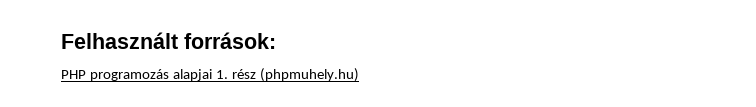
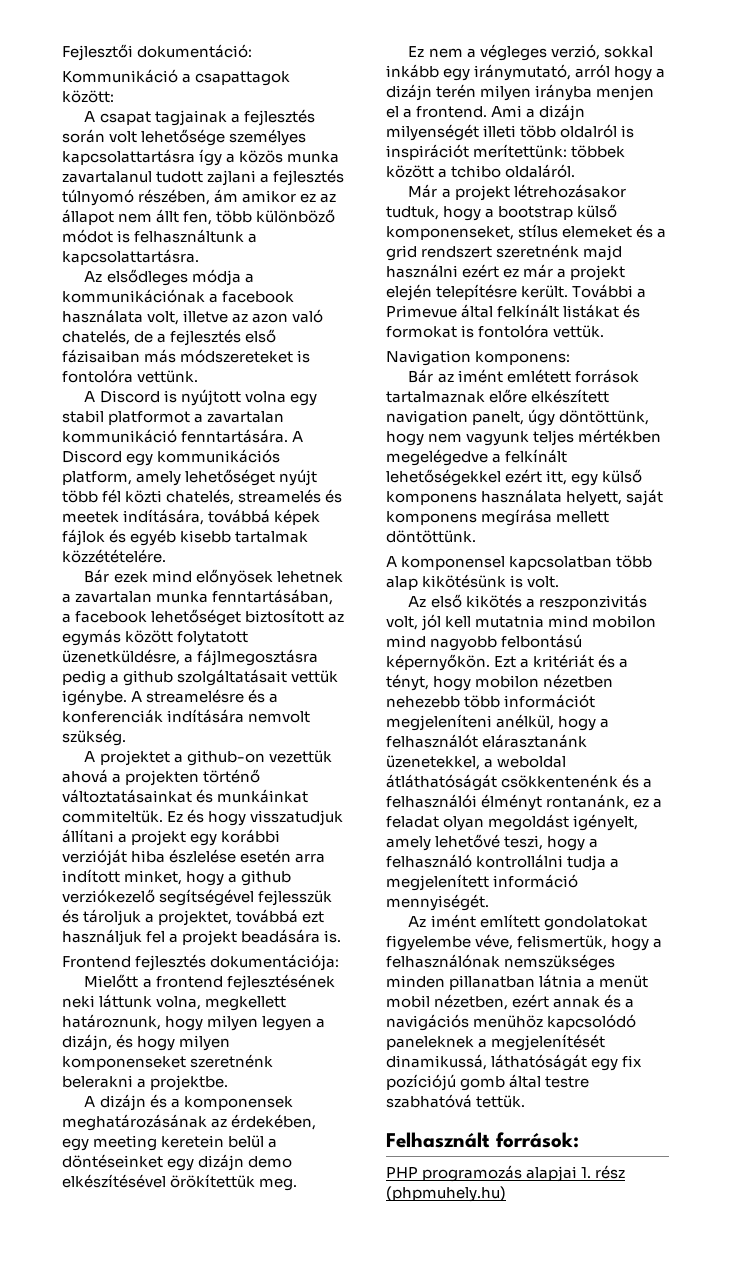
(61, 40) none -> [62,44,253,61] [62,69,291,86] [62,90,114,103] [84,109,315,126] [62,129,307,146] [62,149,340,166] [62,169,345,186] [62,189,337,206] [62,209,336,225] [62,229,258,243] [62,249,199,265] [84,269,254,286] [62,289,295,303] [62,309,324,325] [62,329,277,346] [62,349,311,363] [62,369,199,383] [84,389,317,406] [62,410,285,425] [62,429,304,443] [62,449,281,466] [62,469,318,486] [62,489,343,505] [62,509,321,525] [62,529,309,546] [62,549,166,563] [84,569,343,586] [62,589,334,605] [62,609,345,626] [62,629,249,646] [62,649,319,666] [62,669,339,686] [62,689,279,706] [62,709,311,723] [62,729,126,746] [84,750,332,766] [62,769,261,786] [62,789,309,803] [62,809,344,826] [62,829,281,846] [62,849,326,866] [62,869,292,886] [62,889,333,906] [62,909,325,926] [62,929,342,946] [62,954,340,971] [84,974,335,991] [62,994,287,1011] [62,1014,326,1031] [62,1034,231,1051] [62,1054,274,1070] [62,1075,229,1091] [84,1094,293,1111] [62,1114,317,1131] [62,1135,278,1151] [62,1154,293,1171] [62,1174,298,1191] [408,44,653,61] [386,64,666,81] [386,84,655,101] [386,104,586,121] [386,124,635,141] [386,144,626,160] [386,164,576,178] [408,184,626,201] [386,204,618,221] [386,224,667,240] [386,244,623,261] [386,264,626,281] [386,284,647,301] [386,304,641,318] [386,324,605,338] [386,350,571,366] [408,369,639,383] [386,389,610,403] [386,409,650,426] [386,429,662,446] [386,449,568,466] [386,469,643,486] [386,489,664,506] [386,509,610,526] [386,530,476,543] [386,555,653,570] [386,574,560,590] [408,594,647,610] [386,614,657,631] [386,634,583,651] [386,654,629,671] [386,674,614,691] [386,694,596,708] [386,714,610,731] [386,734,588,748] [386,755,567,770] [386,774,653,791] [386,794,663,811] [386,814,639,831] [386,834,599,851] [386,854,620,871] [386,874,579,891] [386,894,489,911] [408,914,647,931] [386,934,663,951] [386,954,616,971] [386,974,649,990] [386,994,635,1010] [386,1014,637,1031] [386,1034,606,1051] [386,1054,643,1071] [386,1074,590,1091] [386,1094,526,1108] Fejlesztői dokumentáció: // Kommunikáció a csapattagok között: // A csapat tagjainak a fejlesztés során volt lehetősége személyes kapcsolattartásra így a közös munka zavartalanul tudott zajlani a fejlesztés túlnyomó részében, ám amikor ez az állapot nem állt fen, több különböző módot is felhasználtunk a kapcsolattartásra. // Az elsődleges módja a kommunikációnak a facebook használata volt, illetve az azon való chatelés, de a fejlesztés első fázisaiban más módszereteket is fontolóra vettünk. // A Discord is nyújtott volna egy stabil platformot a zavartalan kommunikáció fenntartására. A Discord egy kommunikációs platform, amely lehetőséget nyújt több fél közti chatelés, streamelés és meetek indítására, továbbá képek fájlok és egyéb kisebb tartalmak közzétételére. // Bár ezek mind előnyösek lehetnek a zavartalan munka fenntartásában, a facebook lehetőséget biztosított az egymás között folytatott üzenetküldésre, a fájlmegosztásra pedig a github szolgáltatásait vettük igénybe. A streamelésre és a konferenciák indítására nemvolt szükség. // A projektet a github-on vezettük ahová a projekten történő változtatásainkat és munkáinkat commiteltük. Ez és hogy visszatudjuk állítani a projekt egy korábbi verzióját hiba észlelése esetén arra indított minket, hogy a github verziókezelő segítségével fejlesszük és tároljuk a projektet, továbbá ezt használjuk fel a projekt beadására is. // Frontend fejlesztés dokumentációja: // Mielőtt a frontend fejlesztésének neki láttunk volna, megkellett határoznunk, hogy milyen legyen a dizájn, és hogy milyen komponenseket szeretnénk belerakni a projektbe. // A dizájn és a komponensek meghatározásának az érdekében, egy meeting keretein belül a döntéseinket egy dizájn demo elkészítésével örökítettük meg. // Ez nem a végleges verzió, sokkal inkább egy iránymutató, arról hogy a dizájn terén milyen irányba menjen el a frontend. Ami a dizájn milyenségét illeti több oldalról is inspirációt merítettünk: többek között a tchibo oldaláról. // Már a projekt létrehozásakor tudtuk, hogy a bootstrap külső komponenseket, stílus elemeket és a grid rendszert szeretnénk majd használni ezért ez már a projekt elején telepítésre került. További a Primevue által felkínált listákat és formokat is fontolóra vettük. // Navigation komponens: // Bár az imént emlétett források tartalmaznak előre elkészített navigation panelt, úgy döntöttünk, hogy nem vagyunk teljes mértékben megelégedve a felkínált lehetőségekkel ezért itt, egy külső komponens használata helyett, saját komponens megírása mellett döntöttünk. // A komponensel kapcsolatban több alap kikötésünk is volt. // Az első kikötés a reszponzivitás volt, jól kell mutatnia mind mobilon mind nagyobb felbontású képernyőkön. Ezt a kritériát és a tényt, hogy mobilon nézetben nehezebb több információt megjeleníteni anélkül, hogy a felhasználót elárasztanánk üzenetekkel, a weboldal átláthatóságát csökkentenénk és a felhasználói élményt rontanánk, ez a feladat olyan megoldást igényelt, amely lehetővé teszi, hogy a felhasználó kontrollálni tudja a megjelenített információ mennyiségét. // Az imént említett gondolatokat figyelembe véve, felismertük, hogy a felhasználónak nemszükséges minden pillanatban látnia a menüt mobil nézetben, ezért annak és a navigációs menühöz kapcsolódó paneleknek a megjelenítését dinamikussá, láthatóságát egy fix pozíciójú gomb által testre szabhatóvá tettük. //

